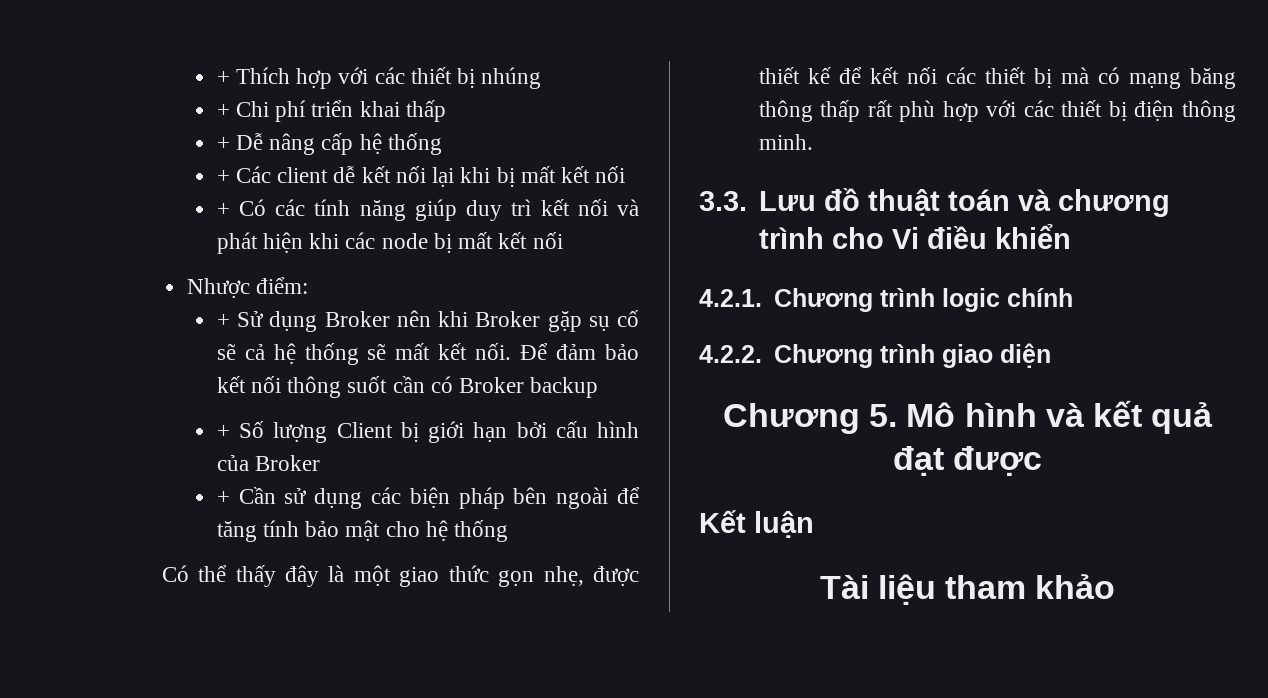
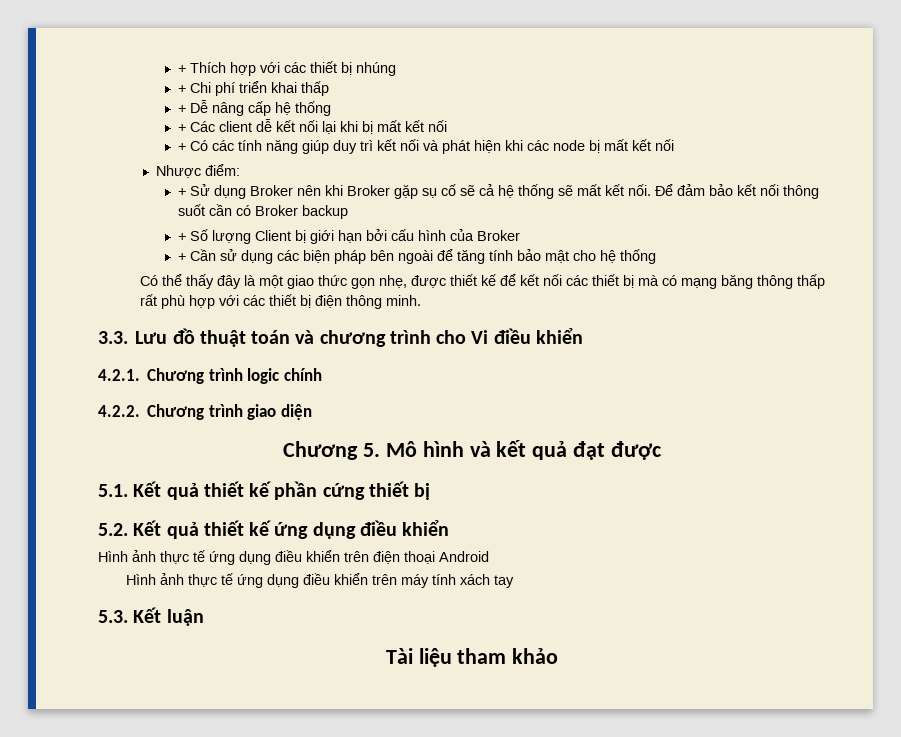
(1043, 461) none -> [98,481,431,500] [98,520,450,539] [98,550,489,565] [126,573,515,588] [98,610,128,623] 5.1. Kết quả thiết kế phần cứng thiết bị // 5.2. Kết quả thiết kế ứng dụng điều khiển // Hình ảnh thực tế ứng dụng điều khiển trên điện thoại Android // Hình ảnh thực tế ứng dụng điều khiển trên máy tính xách tay // 5.3.

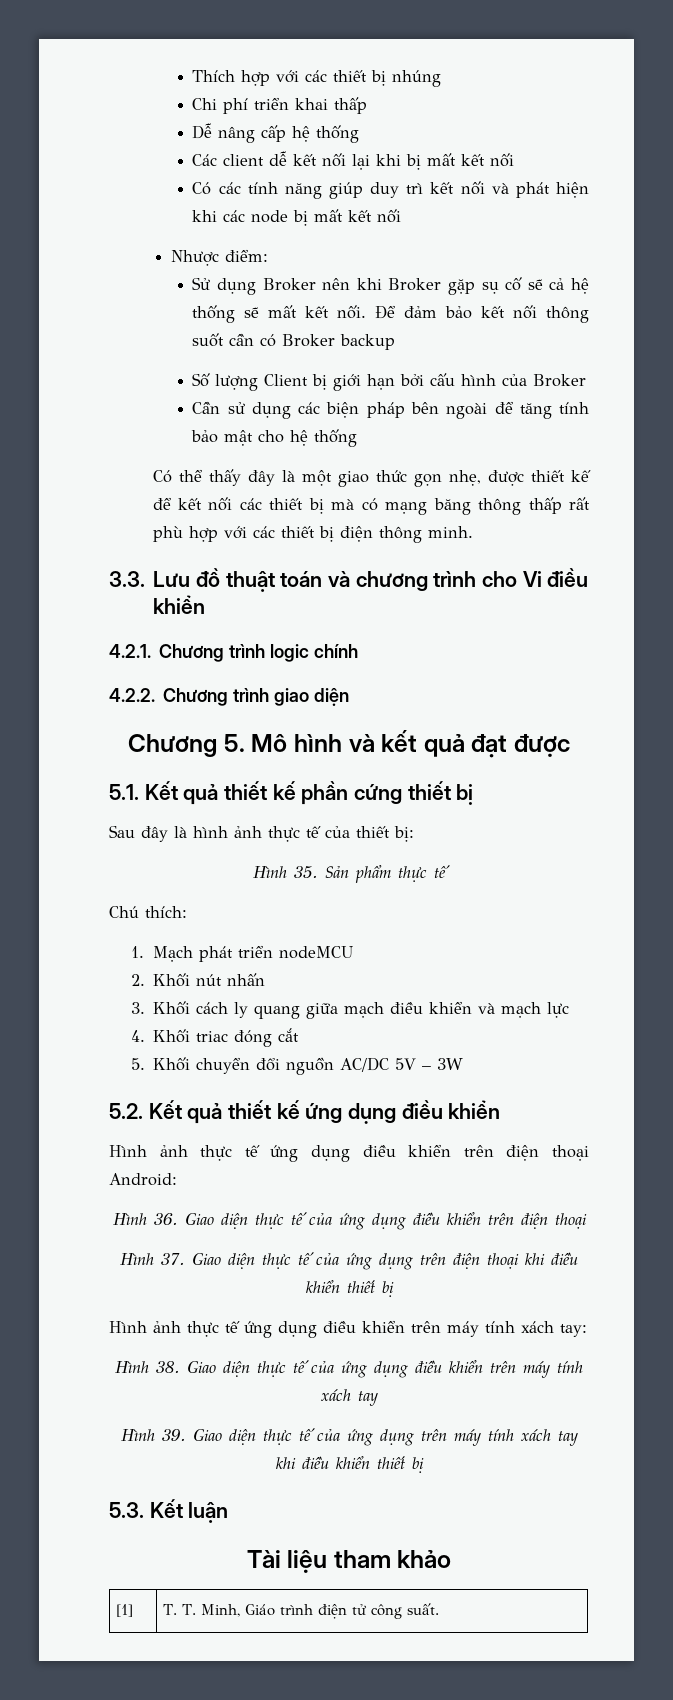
[177,65,186,73] + -> (192, 76) none
[177,85,186,93] + -> (442, 78) none
[177,105,186,113] + -> (368, 105) none
[177,124,186,132] + -> (360, 134) none
[177,143,186,151] + -> (515, 160) none
[177,188,186,196] + -> (268, 255) none
[177,233,186,241] + -> (396, 342) none
[177,253,186,261] + -> (587, 380) none
(431, 491) none -> [109,825,414,842] [253,865,450,883] [109,906,187,918] [130,945,353,962] [130,973,266,987] [130,1001,570,1019] [130,1028,300,1047] [130,1057,464,1075] // Sau đây là hình ảnh thực tế của thiết bị: // Hình 35. Sản phẩm thực tế // Chú thích: // 1. Mạch phát triển nodeMCU // 2. Khối nút nhấn // 3. Khối cách ly quang giữa mạch điều khiển và mạch lực // 4. Khối triac đóng cắt // 5. Khối chuyển đổi nguồn AC/DC 5V – 3W
[439,551,489,562] Android -> [109,1173,177,1186] [112,1212,587,1230] [120,1252,578,1270] [305,1280,394,1297] Android: // Hình 36. Giao diện thực tế của ứng dụng điều khiển trên điện thoại // Hình 37. Giao diện thực tế của ứng dụng trên điện thoại khi điều khiển thiết bị
[494,575,515,588] tay -> [560,1324,587,1337] [115,1360,583,1378] [320,1389,378,1406] [120,1428,578,1446] [275,1456,424,1473] tay: // Hình 38. Giao diện thực tế của ứng dụng điều khiển trên máy tính xách tay // Hình 39. Giao diện thực tế của ứng dụng trên máy tính xách tay khi điều khiển thiết bị
(559, 656) none -> [116,1604,134,1617] [163,1603,440,1619] // [1] | T. T. Minh, Giáo trình điện tử công suất.

